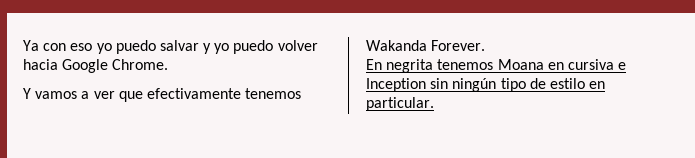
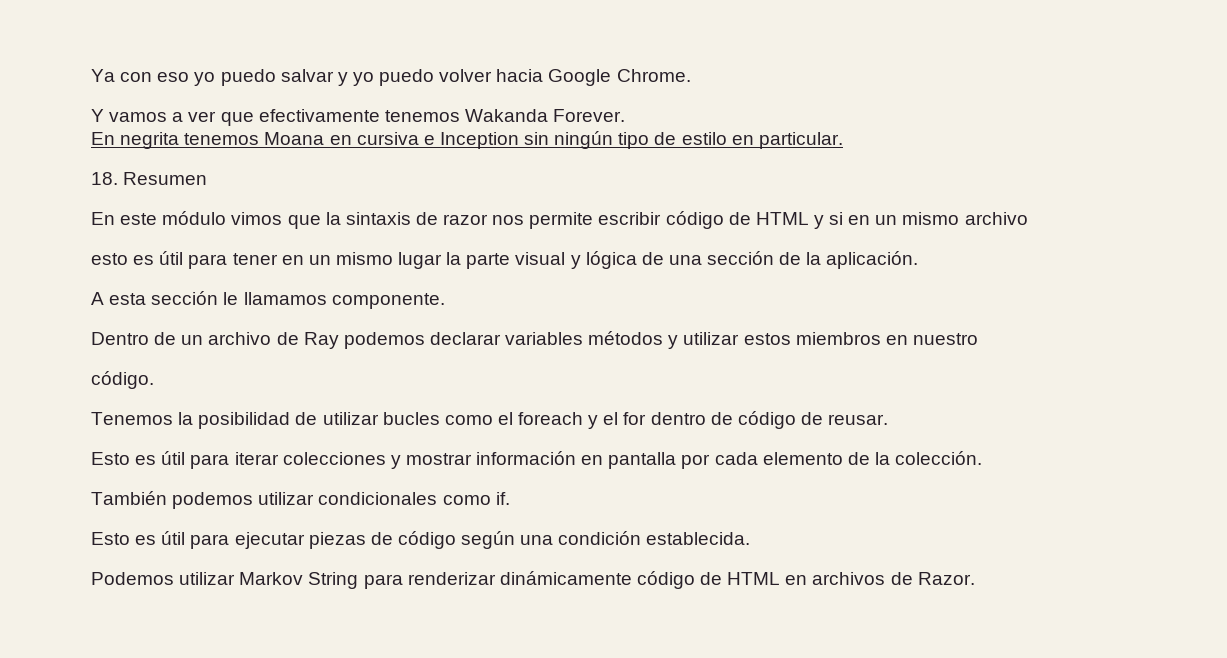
(434, 104) none -> [91,172,208,185] [91,211,1028,229] [91,251,919,269] [91,291,445,309] [91,331,978,349] [91,371,154,389] [91,411,889,429] [91,451,983,469] [91,491,510,509] [91,531,751,549] [91,571,975,589] // 18. Resumen // En este módulo vimos que la sintaxis de razor nos permite escribir código de HTML y si en un mismo archivo // esto es útil para tener en un mismo lugar la parte visual y lógica de una sección de la aplicación. // A esta sección le llamamos componente. // Dentro de un archivo de Ray podemos declarar variables métodos y utilizar estos miembros en nuestro // código. // Tenemos la posibilidad de utilizar bucles como el foreach y el for dentro de código de reusar. // Esto es útil para iterar colecciones y mostrar información en pantalla por cada elemento de la colección. // También podemos utilizar condicionales como if. // Esto es útil para ejecutar piezas de código según una condición establecida. // Podemos utilizar Markov String para renderizar dinámicamente código de HTML en archivos de Razor.

